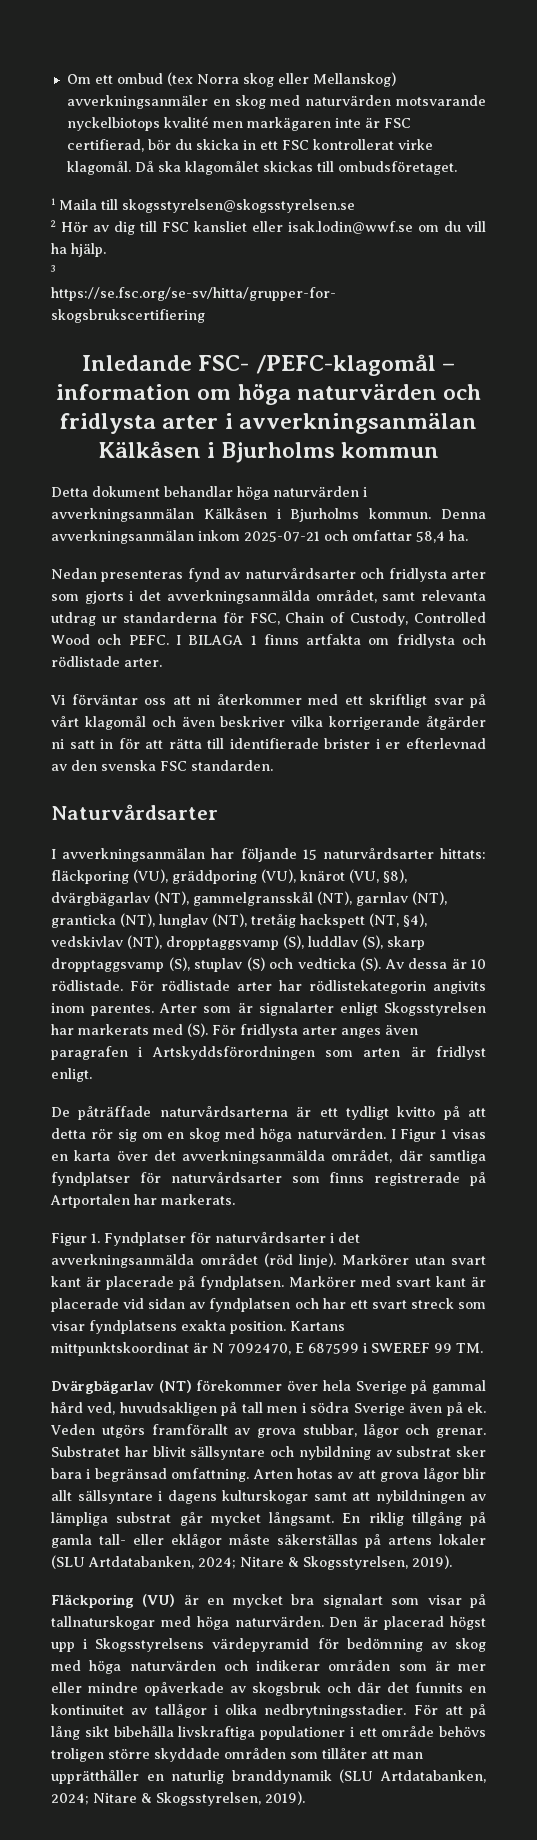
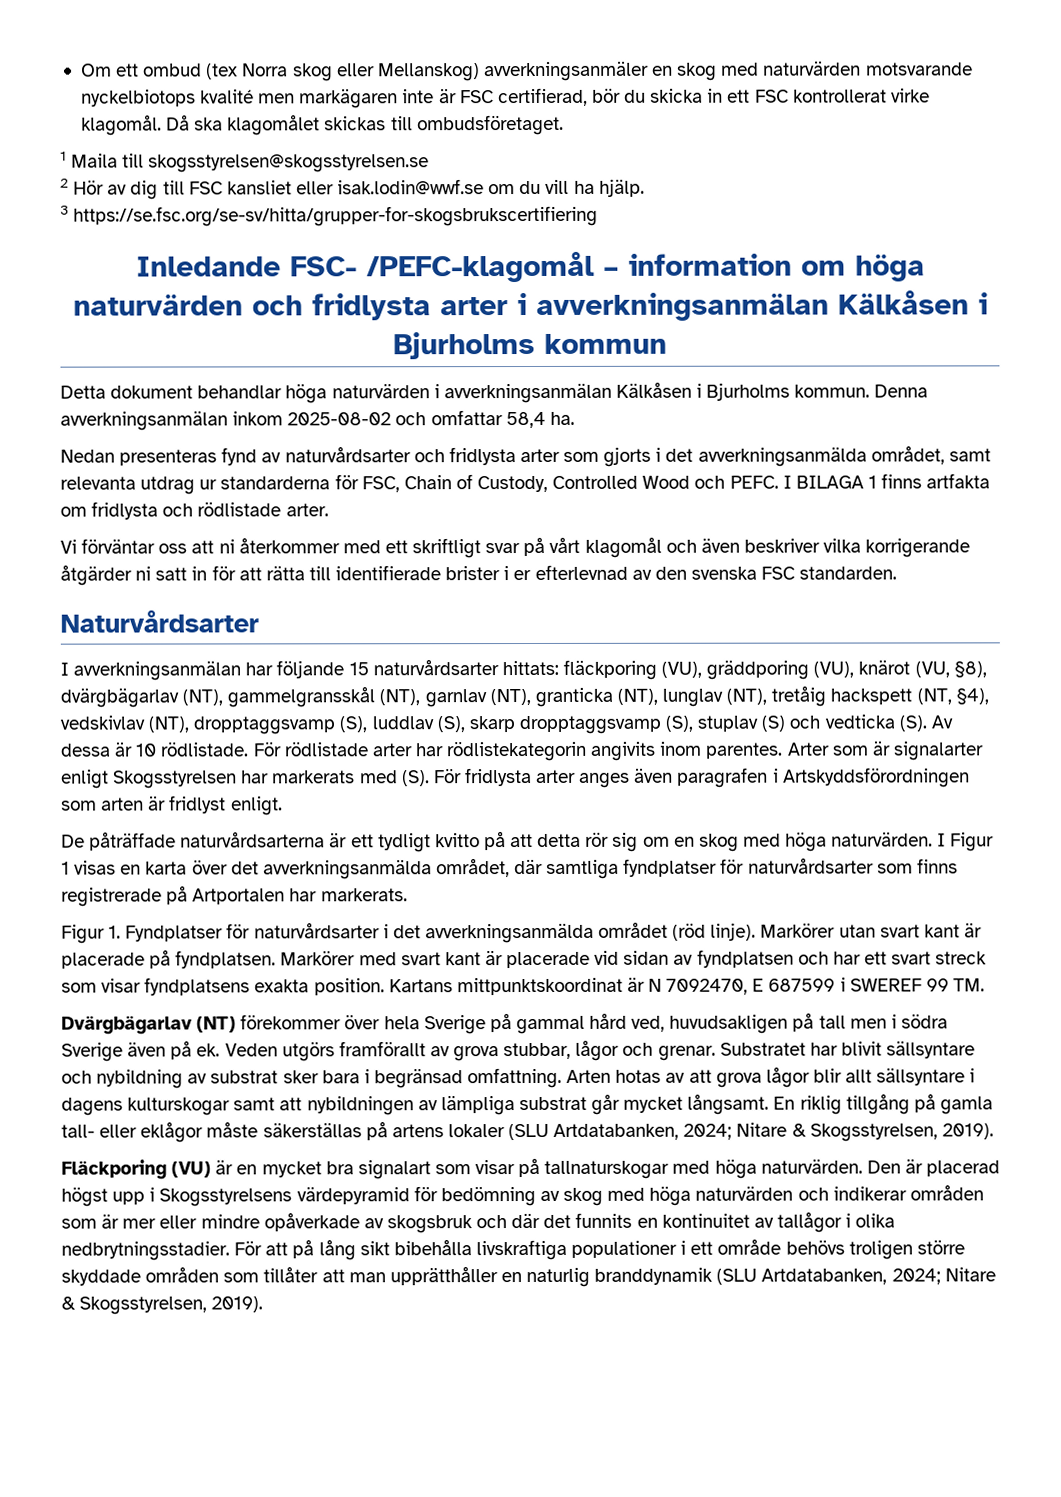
[244,531,320,542] 2025-07-21 -> [287,412,392,426] 2025-08-02

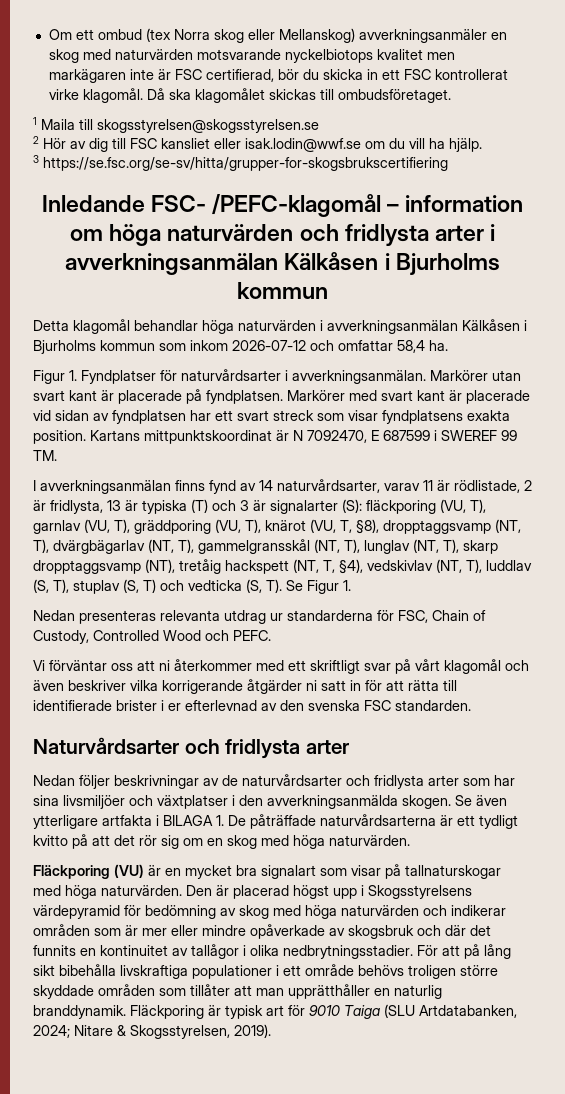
[200,89,255,104] kvalité -> [376,49,423,60] kvalitet
[110,385,194,399] dokument -> [73,319,130,334] klagomål
[794,384,929,398] [60,410,392,431] kommun. Denna avverkningsanmälan inkom 2025-08-02 -> [100,340,306,351] kommun som inkom 2026-07-12
[60,445,991,467] Nedan presenteras fynd av naturvårdsarter och fridlysta arter som gjorts i det avverkningsanmälda området, samt -> [33,369,521,384] [33,389,530,404] [33,410,510,424] [33,430,517,444] [33,450,57,461] [33,479,532,494] [33,499,486,514] [33,519,521,534] [33,539,498,554] [33,559,532,574] [33,579,351,594] [33,610,156,624] Figur 1. Fyndplatser för naturvårdsarter i avverkningsanmälan. Markörer utan svart kant är placerade på fyndplatsen. Markörer med svart kant är placerade vid sidan av fyndplatsen har ett svart streck som visar fyndplatsens exakta position. Kartans mittpunktskoordinat är N 7092470, E 687599 i SWEREF 99 TM. // I avverkningsanmälan finns fynd av 14 naturvårdsarter, varav 11 är rödlistade, 2 är fridlysta, 13 är typiska (T) och 3 är signalarter (S): fläckporing (VU, T), garnlav (VU, T), gräddporing (VU, T), knärot (VU, T, §8), dropptaggsvamp (NT, T), dvärgbägarlav (NT, T), gammelgransskål (NT, T), lunglav (NT, T), skarp dropptaggsvamp (NT), tretåig hackspett (NT, T, §4), vedskivlav (NT, T), luddlav (S, T), stuplav (S, T) och vedticka (S, T). Se Figur 1. // Nedan presenteras
[782,473,991,489] [60,501,329,520] I BILAGA 1 finns artfakta om fridlysta och rödlistade arter. -> (271, 635) none
[60,659,987,681] [60,685,989,708] [60,714,953,735] [60,740,984,762] [61,767,970,789] [61,795,283,816] // I avverkningsanmälan har följande 15 naturvårdsarter hittats: fläckporing (VU), gräddporing (VU), knärot (VU, §8), dvärgbägarlav (NT), gammelgransskål (NT), garnlav (NT), granticka (NT), lunglav (NT), tretåig hackspett (NT, §4), vedskivlav (NT), dropptaggsvamp (S), luddlav (S), skarp dropptaggsvamp (S), stuplav (S) och vedticka (S). Av dessa är 10 rödlistade. För rödlistade arter har rödlistekategorin angivits inom parentes. Arter som är signalarter enligt Skogsstyrelsen har markerats med (S). För fridlysta arter anges även paragrafen i Artskyddsförordningen som arten är fridlyst enligt. // -> [184,739,349,759] [33,774,515,789] [33,795,507,809] [33,815,224,829] och fridlysta arter // Nedan följer beskrivningar av de naturvårdsarter och fridlysta arter som har sina livsmiljöer och växtplatser i den avverkningsanmälda skogen. Se även ytterligare artfakta i BILAGA 1.
[537,833,582,847] detta -> [114,835,135,846] det
[937,832,995,852] [61,857,958,880] [61,885,408,907] [61,921,982,944] [61,949,988,969] [61,976,985,996] [61,1012,948,1035] [61,1039,976,1062] [61,1066,976,1089] [61,1093,993,1116] [61,1121,994,1143] I Figur 1 visas en karta över det avverkningsanmälda området, där samtliga fyndplatser för naturvårdsarter som finns registrerade på Artportalen har markerats. // Figur 1. Fyndplatser för naturvårdsarter i det avverkningsanmälda området (röd linje). Markörer utan svart kant är placerade på fyndplatsen. Markörer med svart kant är placerade vid sidan av fyndplatsen och har ett svart streck som visar fyndplatsens exakta position. Kartans mittpunktskoordinat är N 7092470, E 687599 i SWEREF 99 TM. // Dvärgbägarlav (NT) förekommer över hela Sverige på gammal hård ved, huvudsakligen på tall men i södra Sverige även på ek. Veden utgörs framförallt av grova stubbar, lågor och grenar. Substratet har blivit sällsyntare och nybildning av substrat sker bara i begränsad omfattning. Arten hotas av att grova lågor blir allt sällsyntare i dagens kulturskogar samt att nybildningen av lämpliga substrat går mycket långsamt. En riklig tillgång på gamla tall- eller eklågor måste säkerställas på artens lokaler (SLU Artdatabanken, 2024; Nitare & Skogsstyrelsen, 2019). -> (410, 840) none
[594,1267,714,1285] branddynamik -> [33,1005,380,1019] branddynamik. Fläckporing är typisk art för 9010 Taiga

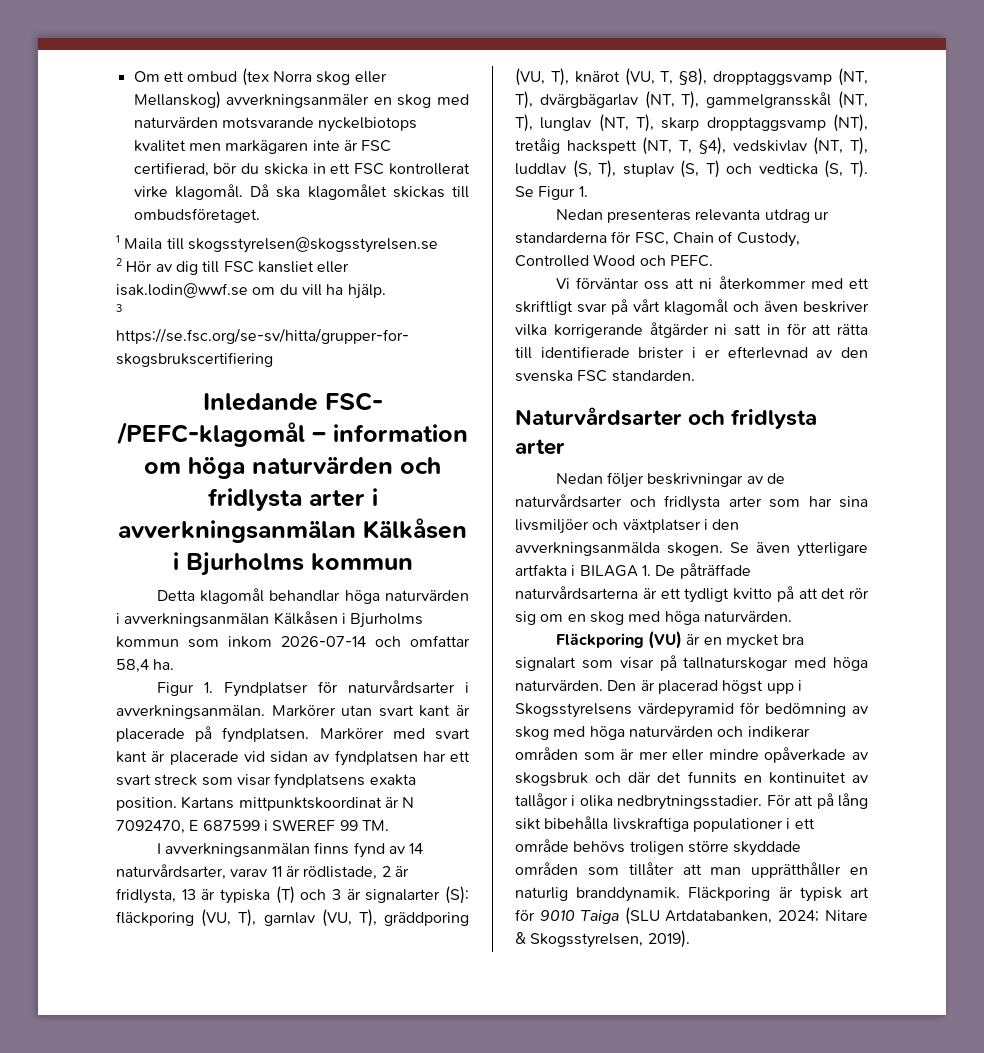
[232,340,306,351] 2026-07-12 -> [281,636,366,647] 2026-07-14

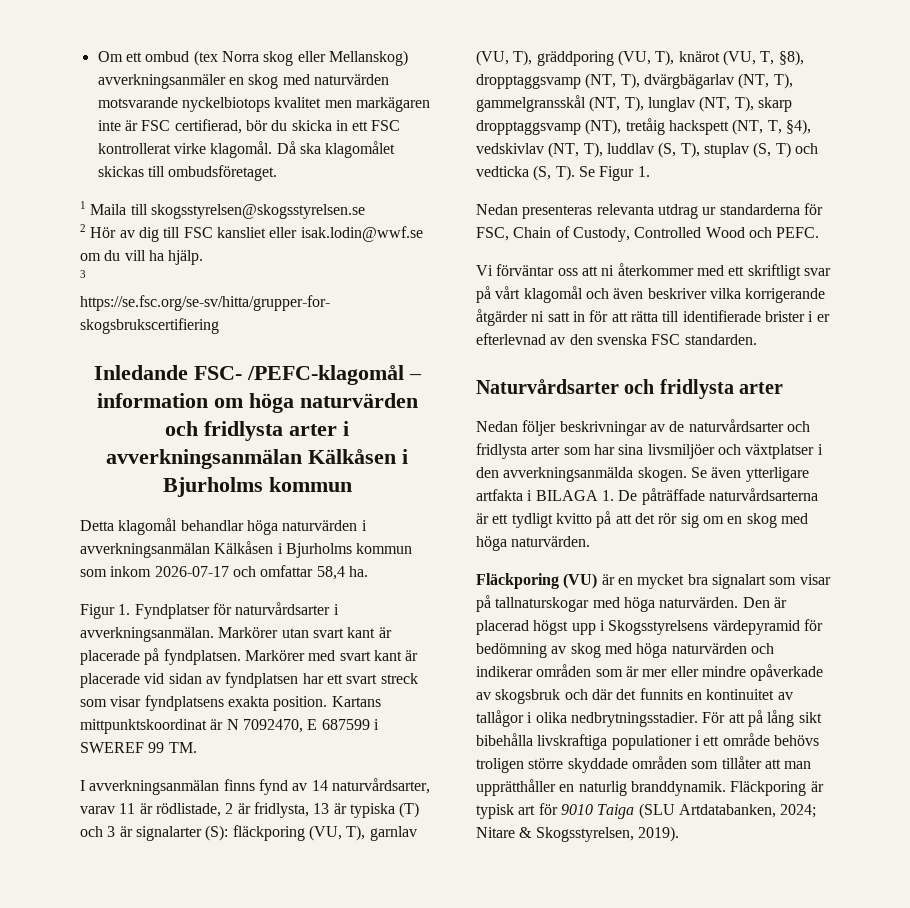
[281,636,366,647] 2026-07-14 -> [154,566,229,577] 2026-07-17

